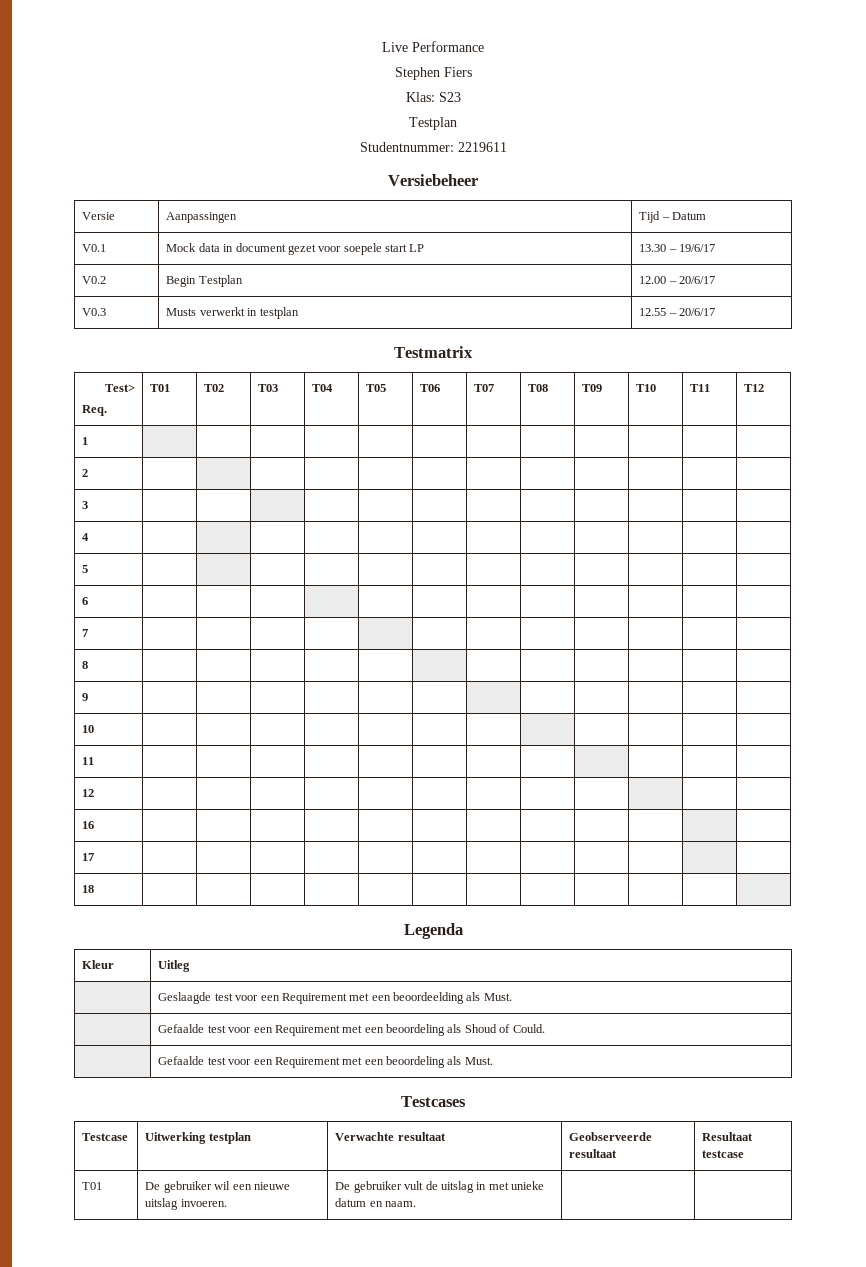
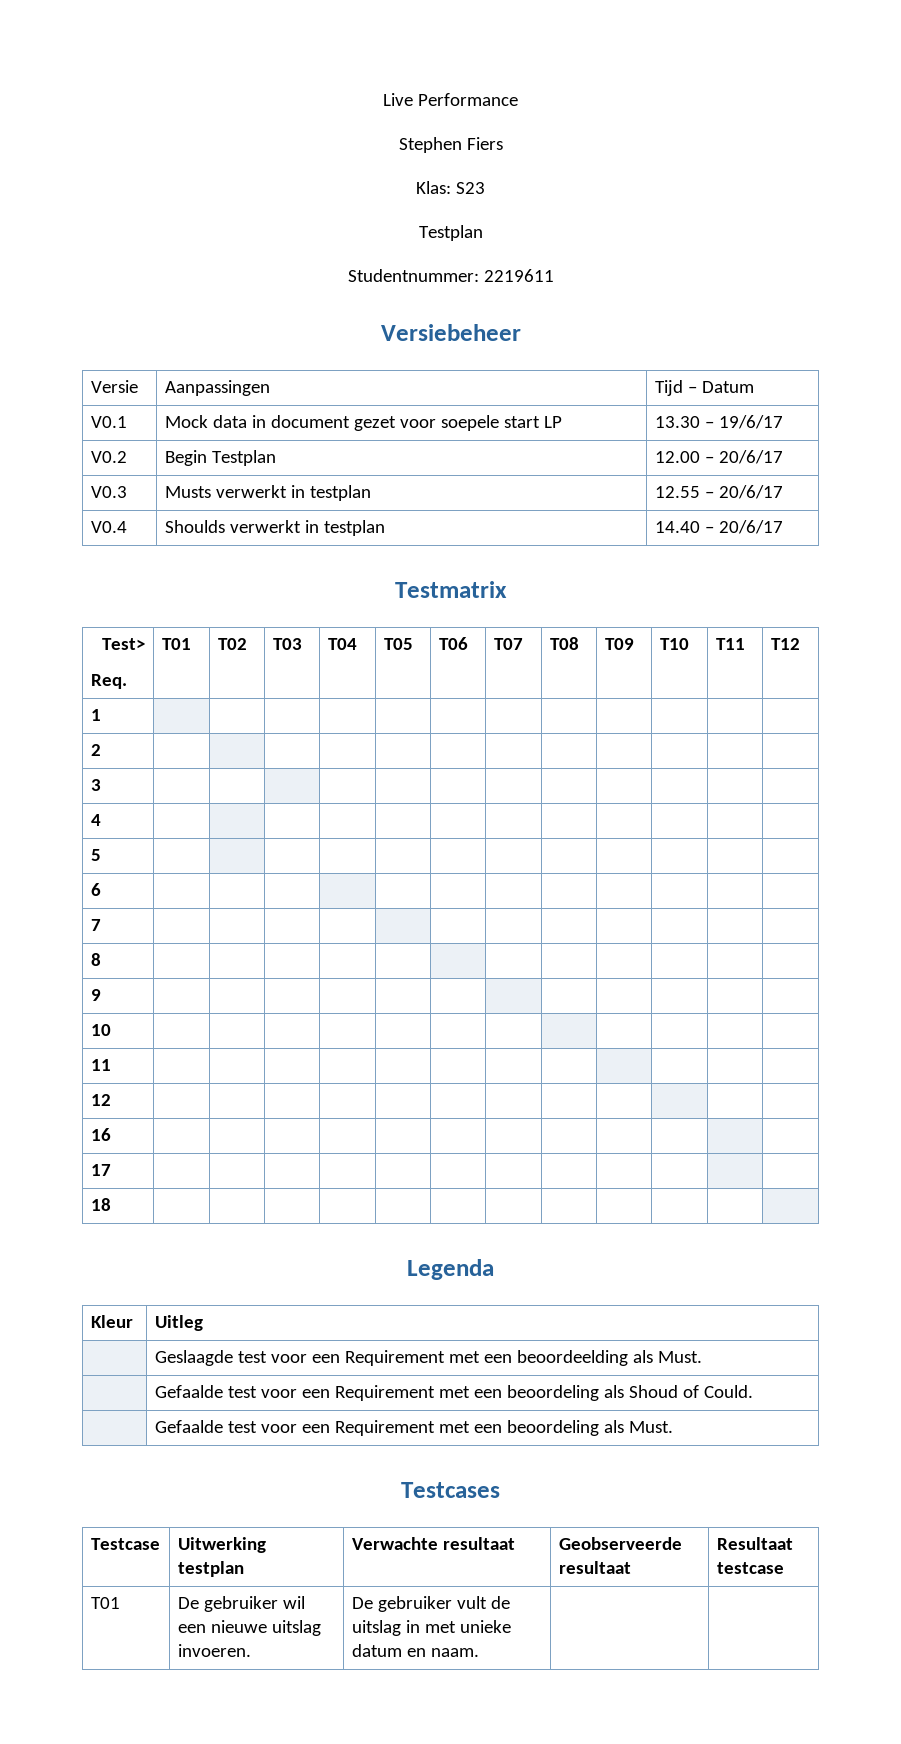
(716, 312) none -> [90,521,127,533] [164,520,385,536] [654,520,783,534] // V0.4 | Shoulds verwerkt in testplan | 14.40 – 20/6/17

